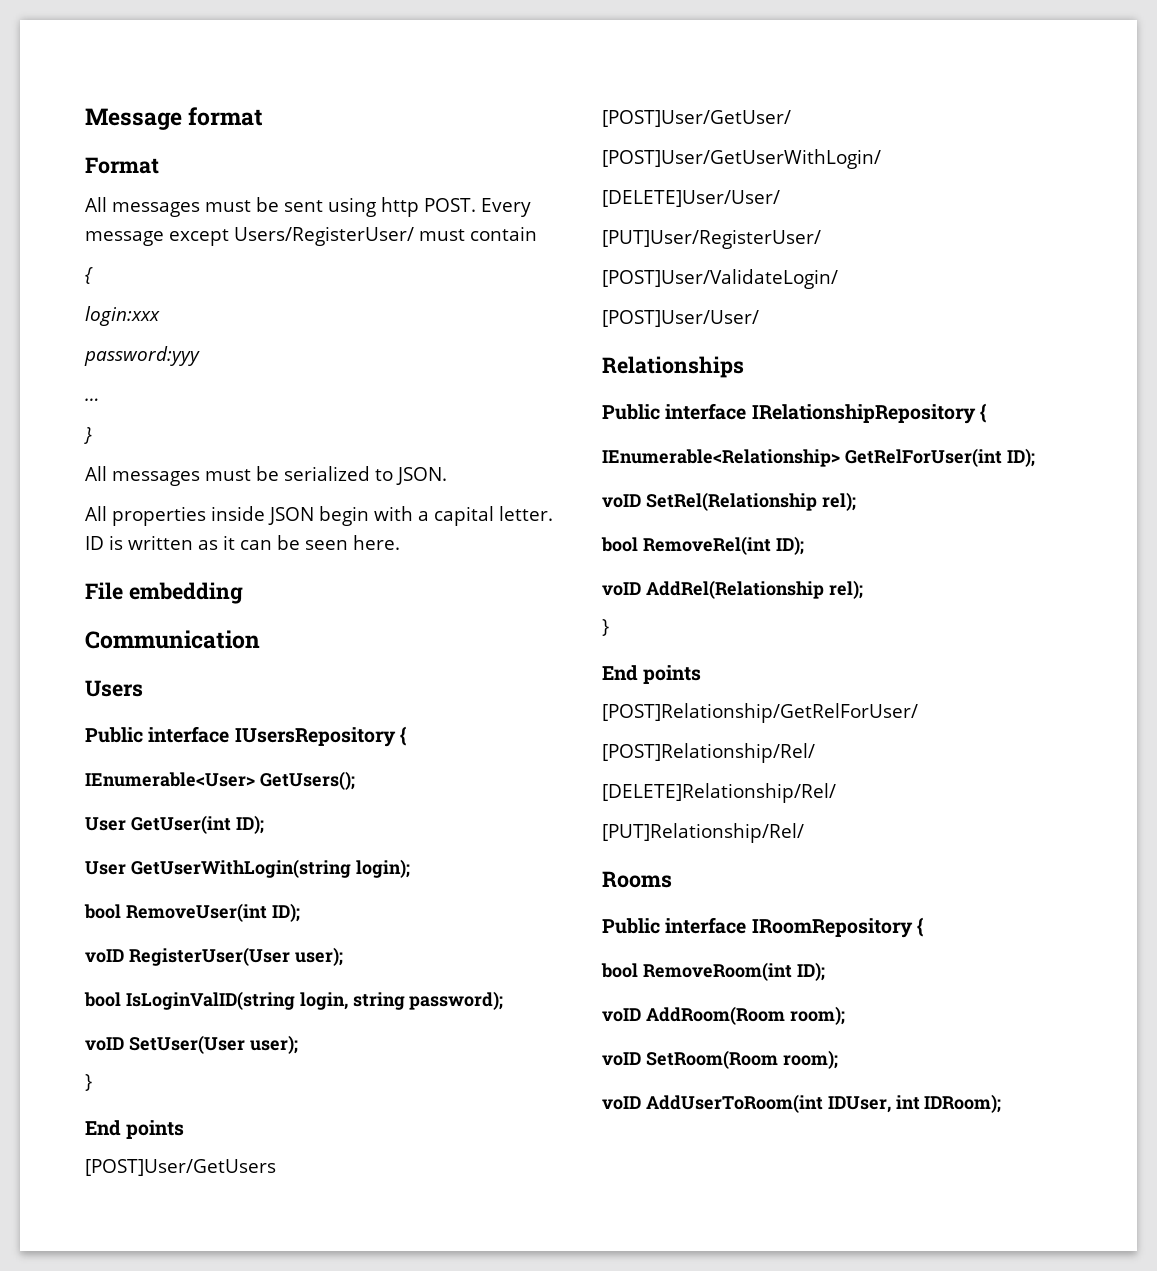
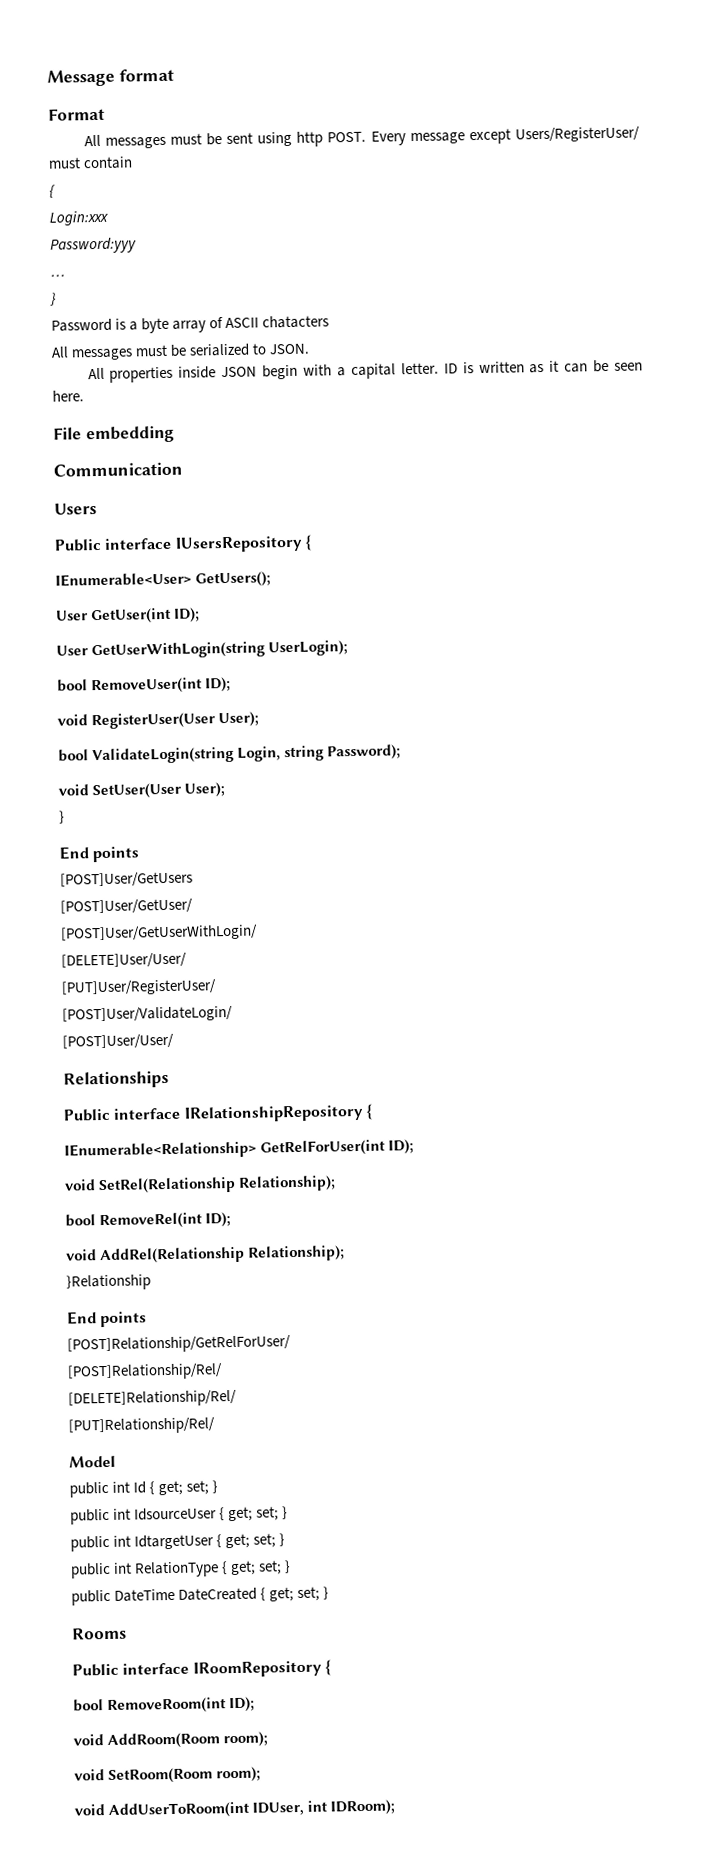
[85,306,160,326] [84,346,200,366] login:xxx // password:yyy -> [49,210,108,226] [50,237,137,254] Login:xxx // Password:yyy
(92, 435) none -> [51,315,330,334] // Password is a byte array of ASCII chatacters
[355,859,410,878] login); -> [268,640,349,657] UserLogin);
[85,947,343,966] [84,991,504,1010] [85,1035,298,1054] voID RegisterUser(User user); // bool IsLoginValID(string login, string password); // voID SetUser(User user); -> [57,711,260,730] [58,744,402,765] [58,782,226,800] void RegisterUser(User User); // bool ValidateLogin(string Login, string Password); // void SetUser(User User);
[602,492,856,511] voID SetRel(Relationship rel); -> [64,1175,337,1195] void SetRel(Relationship Relationship);
[602,580,863,599] [602,619,609,636] voID AddRel(Relationship rel); // } -> [66,1245,346,1265] [66,1274,151,1291] void AddRel(Relationship Relationship); // }Relationship
(804, 833) none -> [69,1455,116,1468] [69,1480,219,1498] [70,1506,289,1525] [70,1533,286,1552] [70,1560,292,1579] [71,1586,330,1606] // Model // public int Id { get; set; } // public int IdsourceUser { get; set; } // public int IdtargetUser { get; set; } // public int RelationType { get; set; } // public DateTime DateCreated { get; set; }
[602,1008,641,1022] voID -> [73,1734,104,1746] void
[602,1052,641,1066] voID -> [74,1769,105,1781] void
[602,1096,641,1110] voID -> [74,1804,105,1816] void

